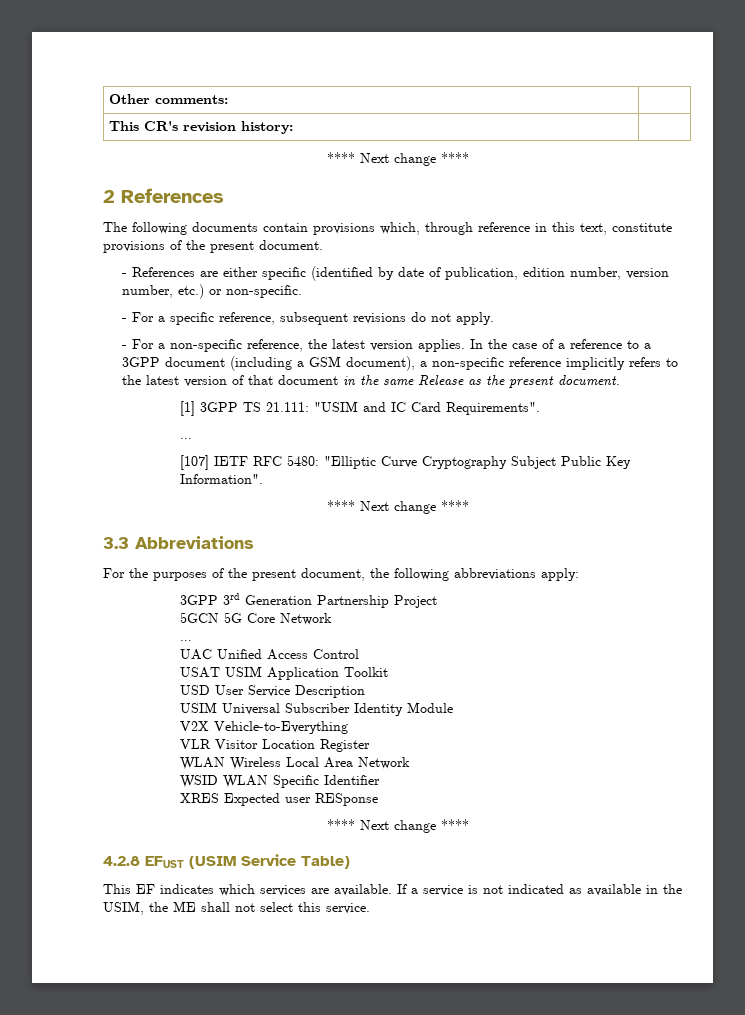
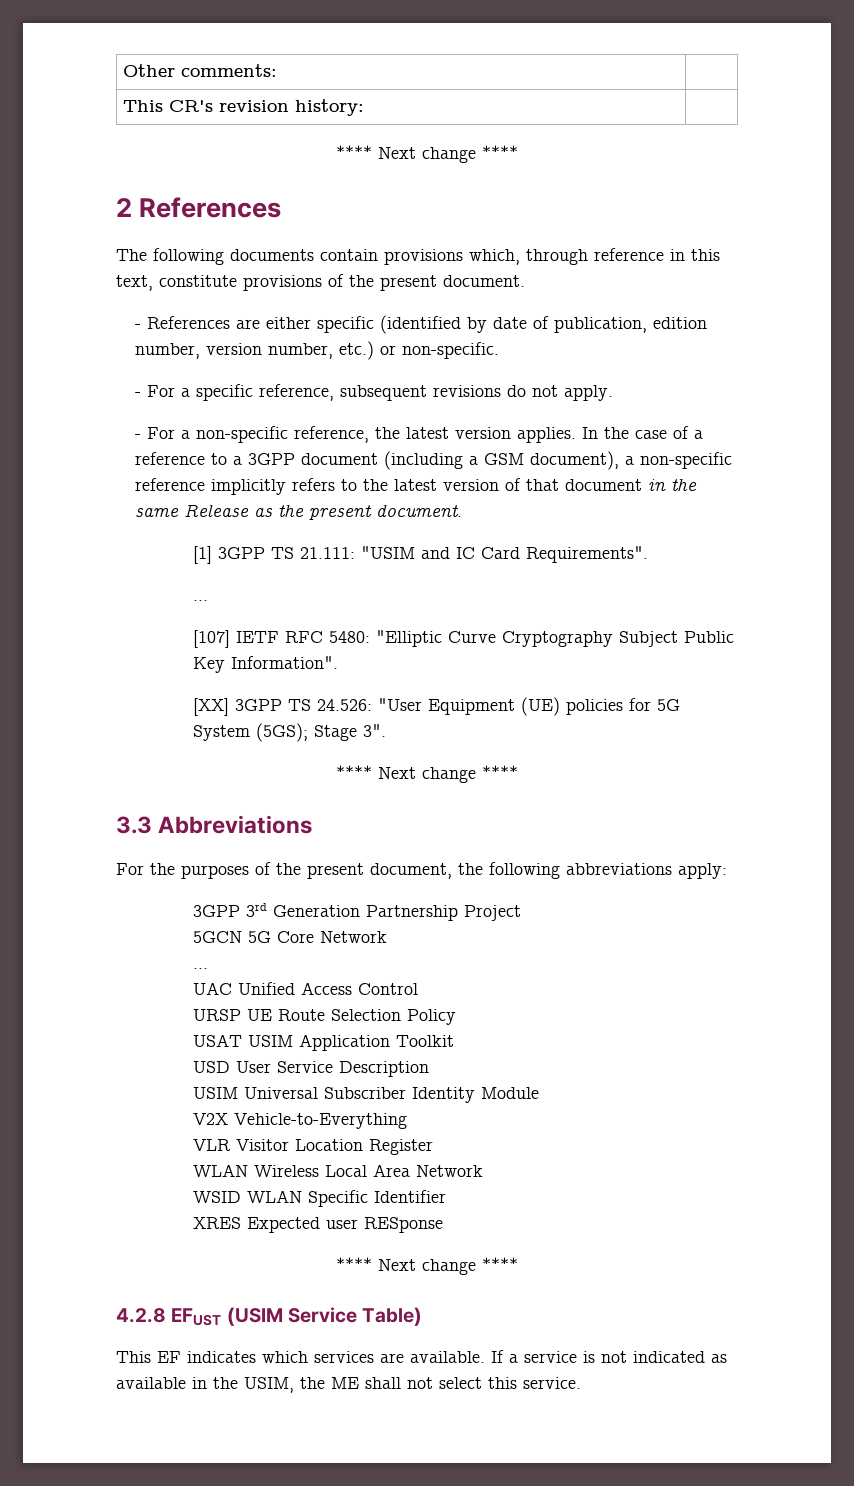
(263, 479) none -> [193,697,681,716] [193,723,387,742] // [XX] 3GPP TS 24.526: "User Equipment (UE) policies for 5G System (5GS); Stage 3".
(359, 654) none -> [193,1009,457,1025] // URSP UE Route Selection Policy

